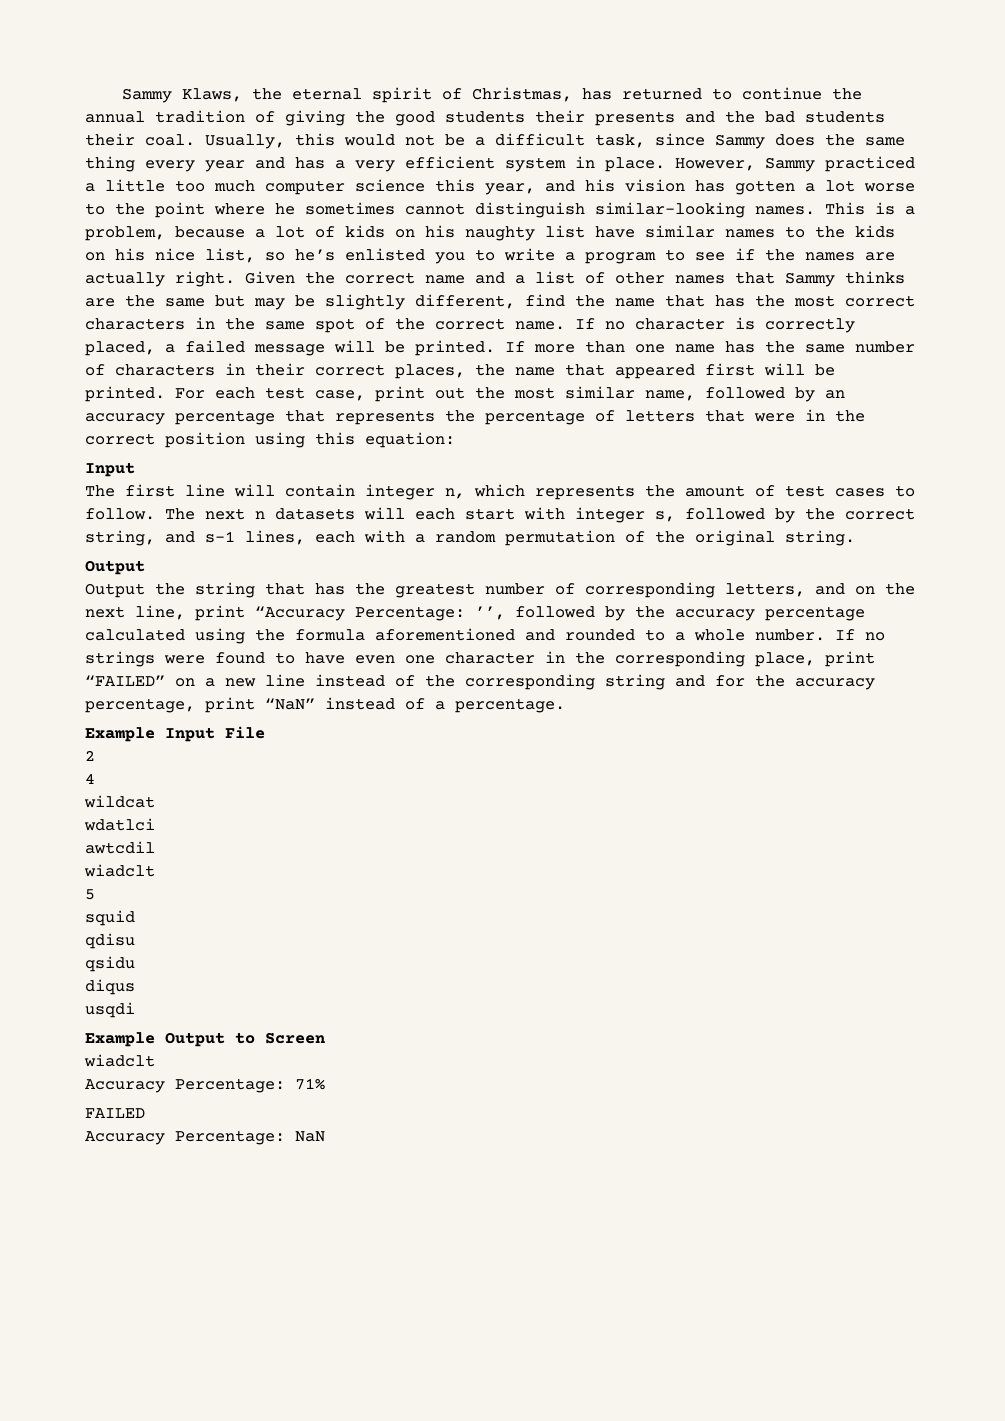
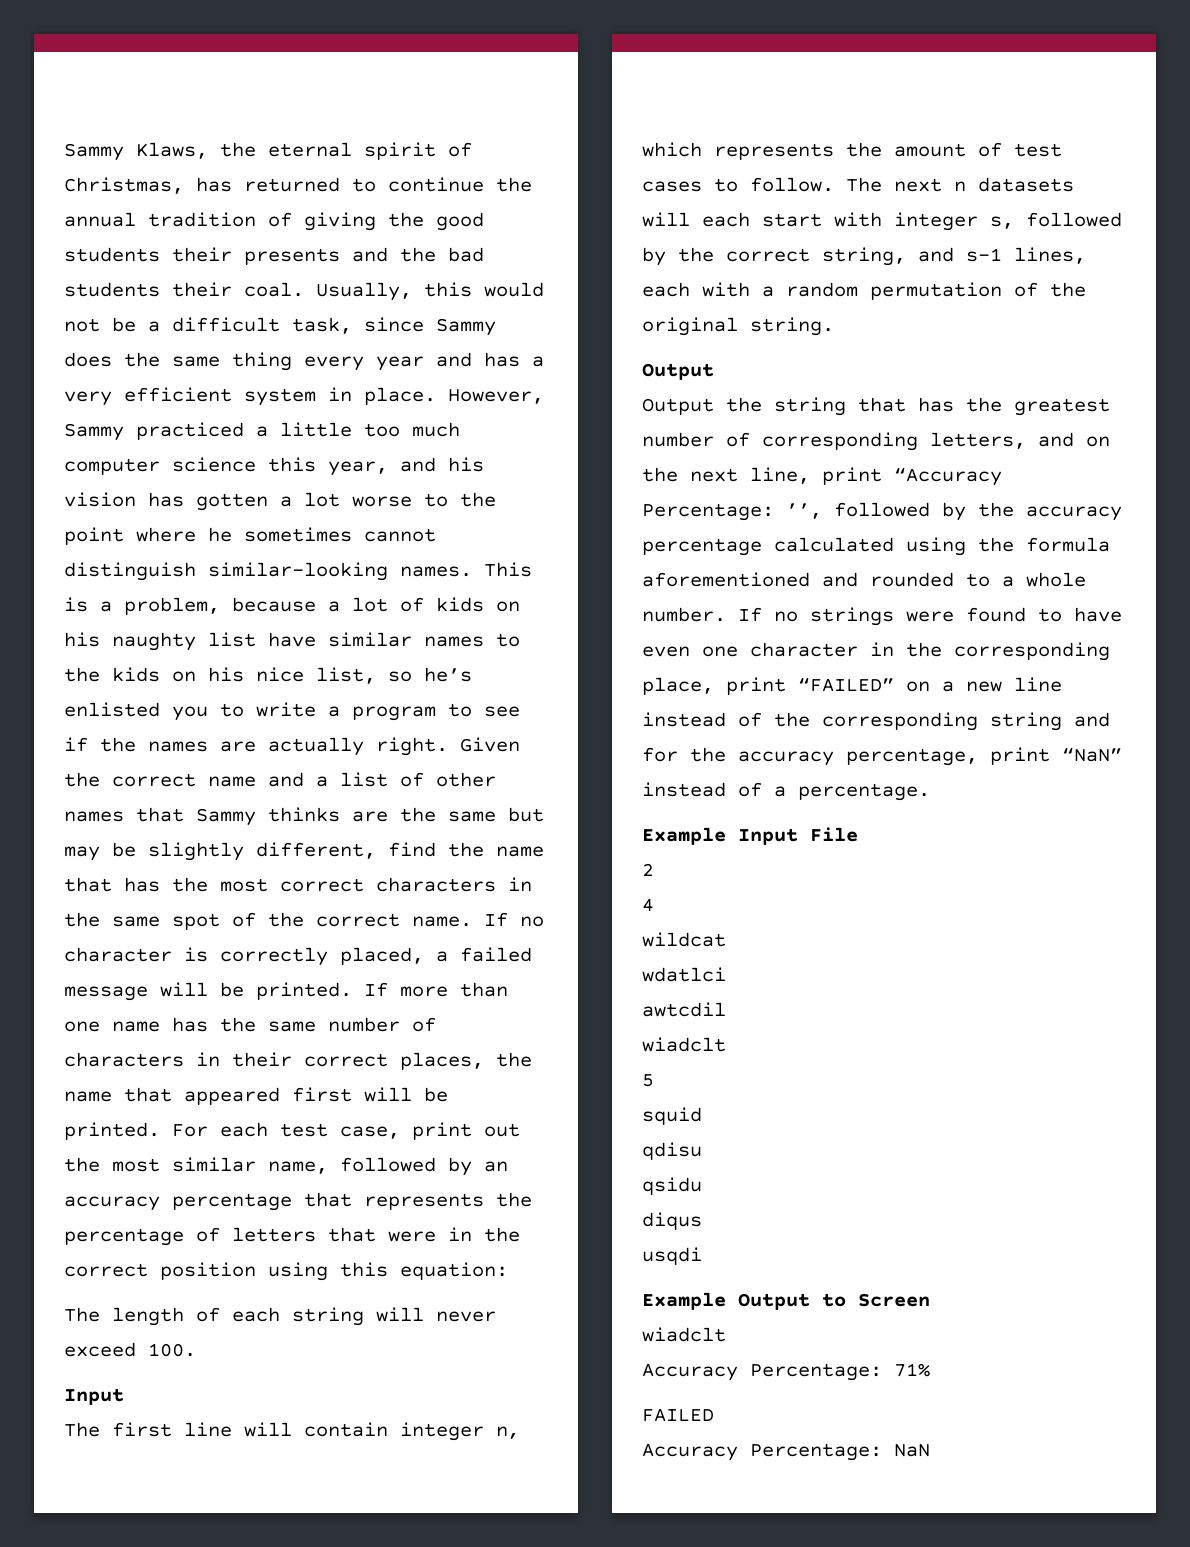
(455, 440) none -> [64,1307,496,1326] [64,1342,196,1357] // The length of each string will never exceed 100.

